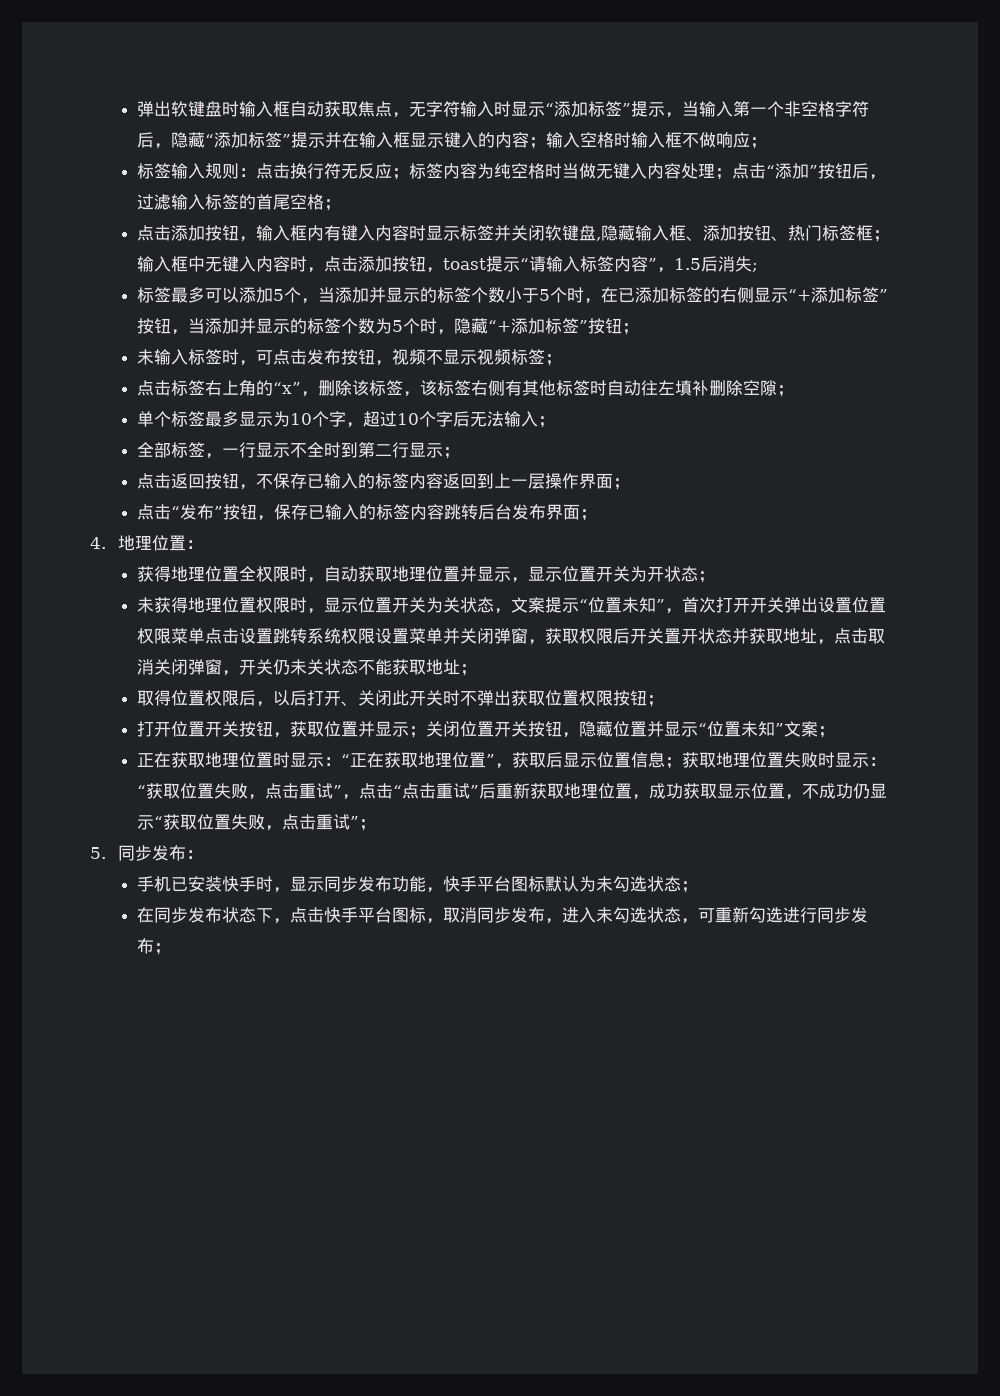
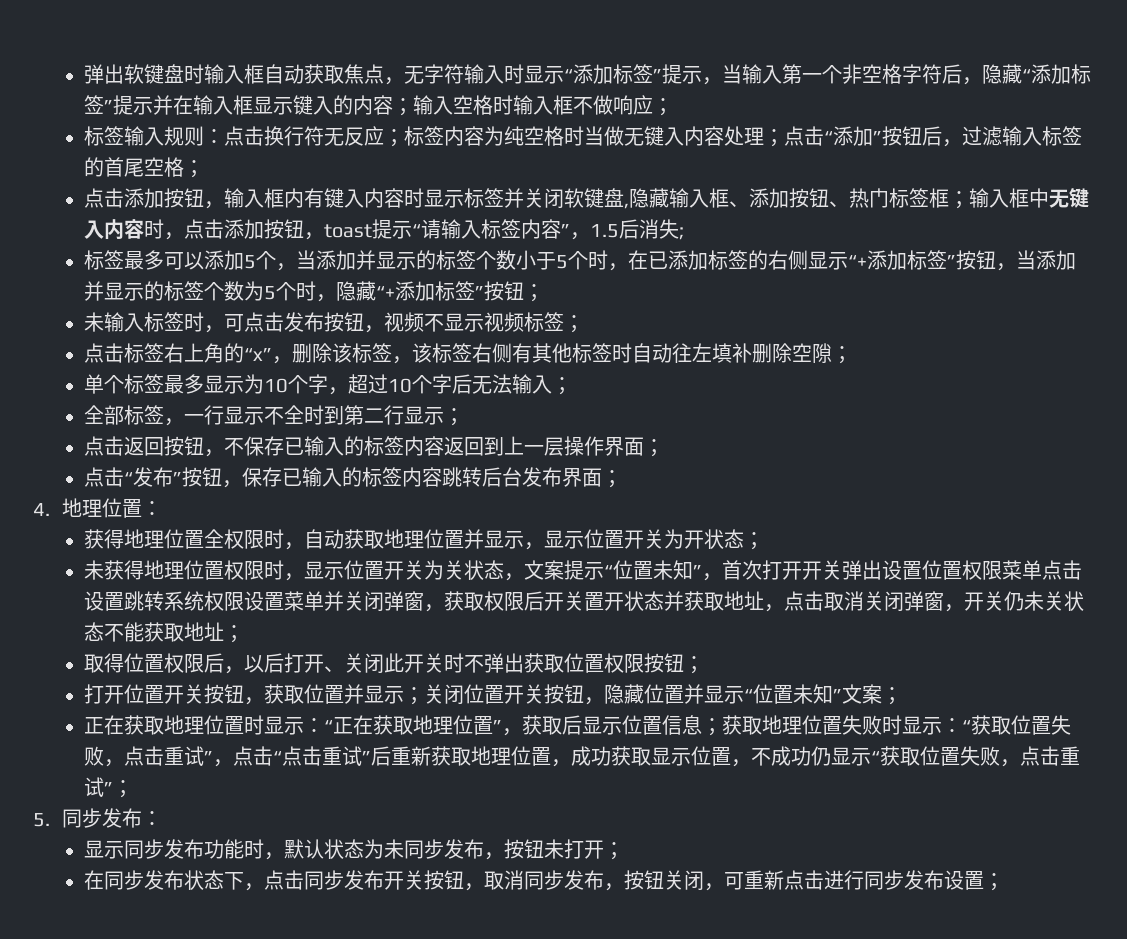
[137,876,682,893] 手机已安装快手时，显示同步发布功能，快手平台图标默认为未勾选状态 -> [83,839,604,860] 显示同步发布功能时，默认状态为未同步发布，按钮未打开
[324,907,427,923] 快手平台图标 -> [303,870,464,890] 同步发布开关按钮
[562,907,682,923] 进入未勾选状态 -> [623,870,704,891] 按钮关闭
[749,907,784,923] 勾选 -> [783,870,824,890] 点击
(155, 946) none -> [943,870,984,890] 设置

